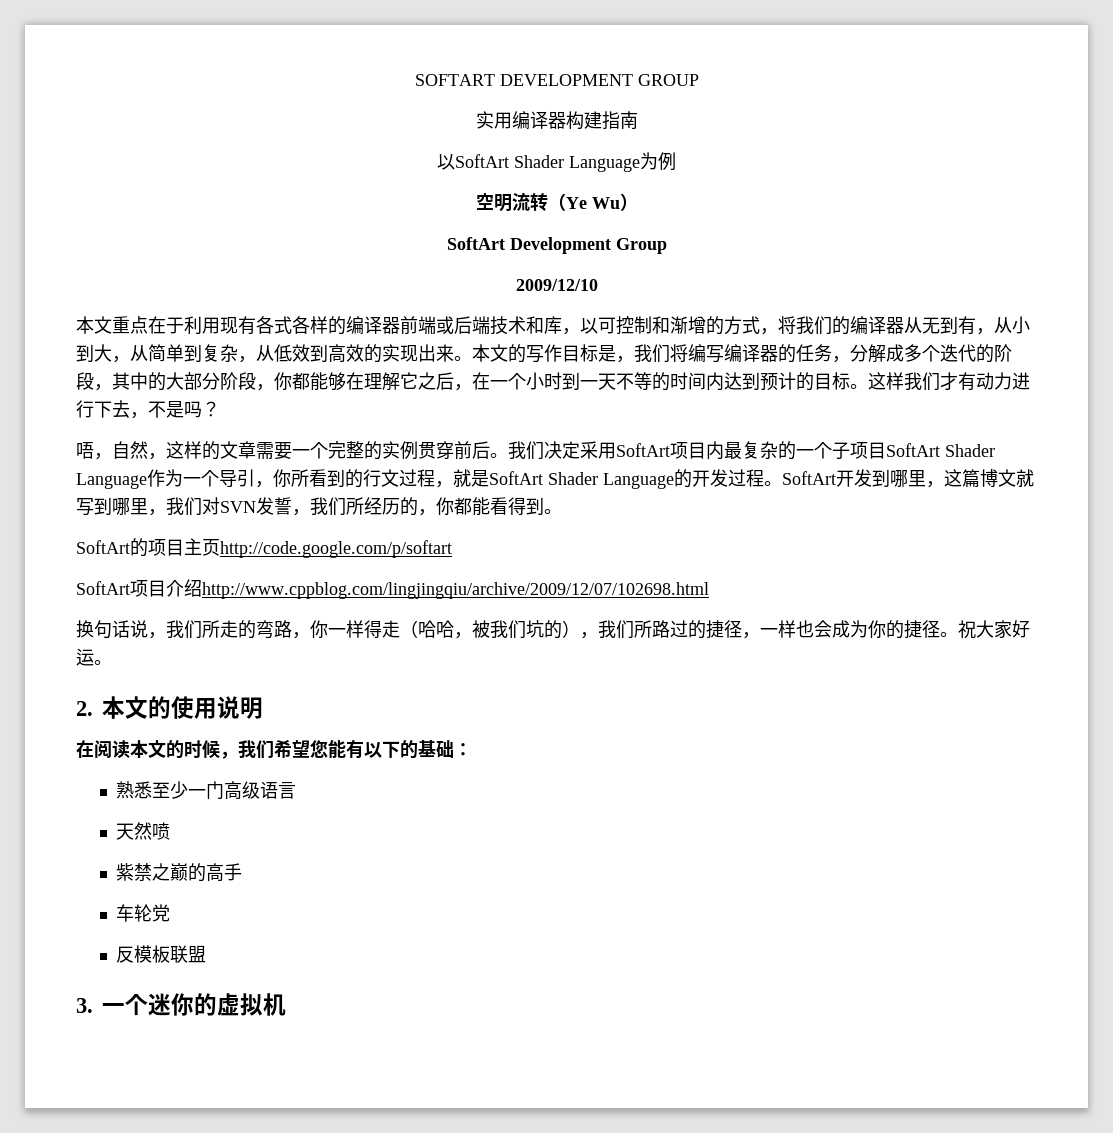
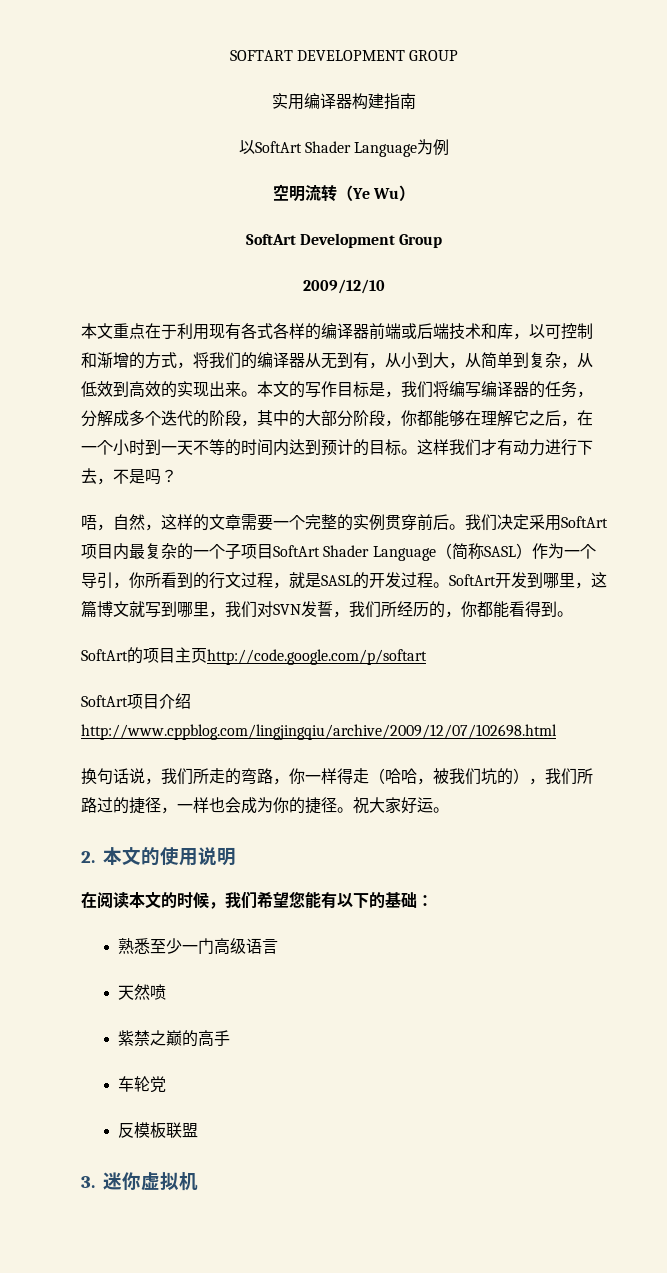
(147, 481) none -> [435,543,532,560] （简称SASL）
[489,471,674,489] SoftArt Shader Language -> [321,575,353,586] SASL
[102,993,217,1016] 一个迷你的 -> [103,1172,141,1190] 迷你

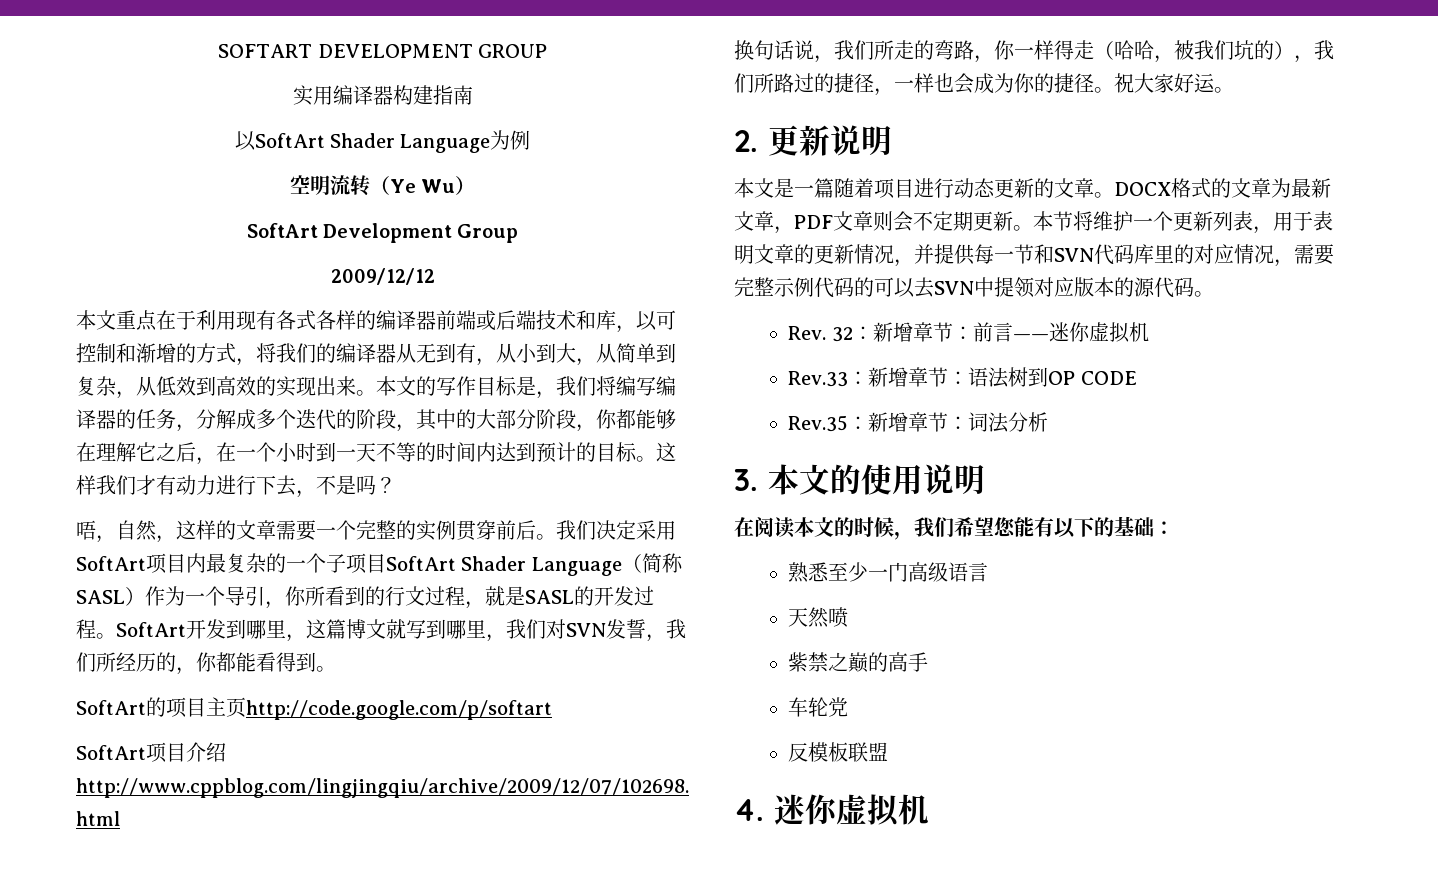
[303,279,385,294] 2009/12/10 -> [330,268,435,285] 2009/12/12
(95, 857) none -> [768,125,892,156] [734,178,1331,199] [734,211,1333,234] [734,244,1334,267] [734,277,1214,298] [788,322,1149,343] [788,367,1137,388] [788,412,1049,433] [734,469,758,491] 更新说明 // 本文是一篇随着项目进行动态更新的文章。DOCX格式的文章为最新文章，PDF文章则会不定期更新。本节将维护一个更新列表，用于表明文章的更新情况，并提供每一节和SVN代码库里的对应情况，需要完整示例代码的可以去SVN中提领对应版本的源代码。 // Rev. 32：新增章节：前言——迷你虚拟机 // Rev.33：新增章节：语法树到OP CODE // Rev.35：新增章节：词法分析 // 3.
[81,1176,95,1188] 3. -> [734,799,764,821] 4.

